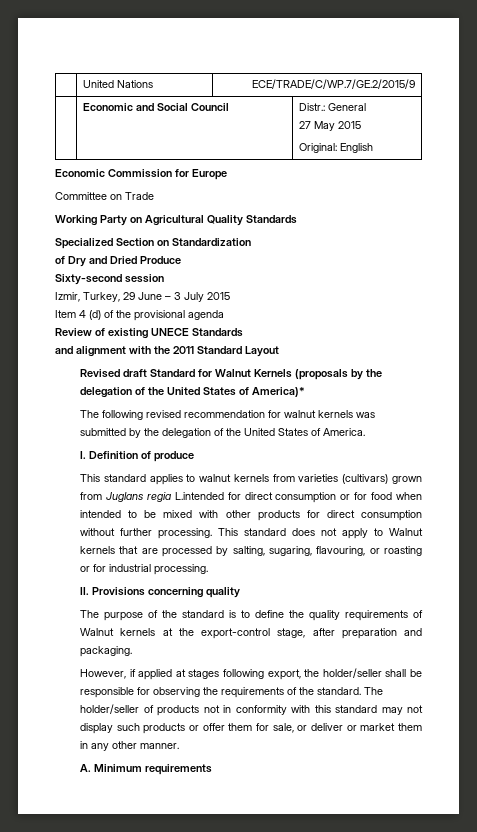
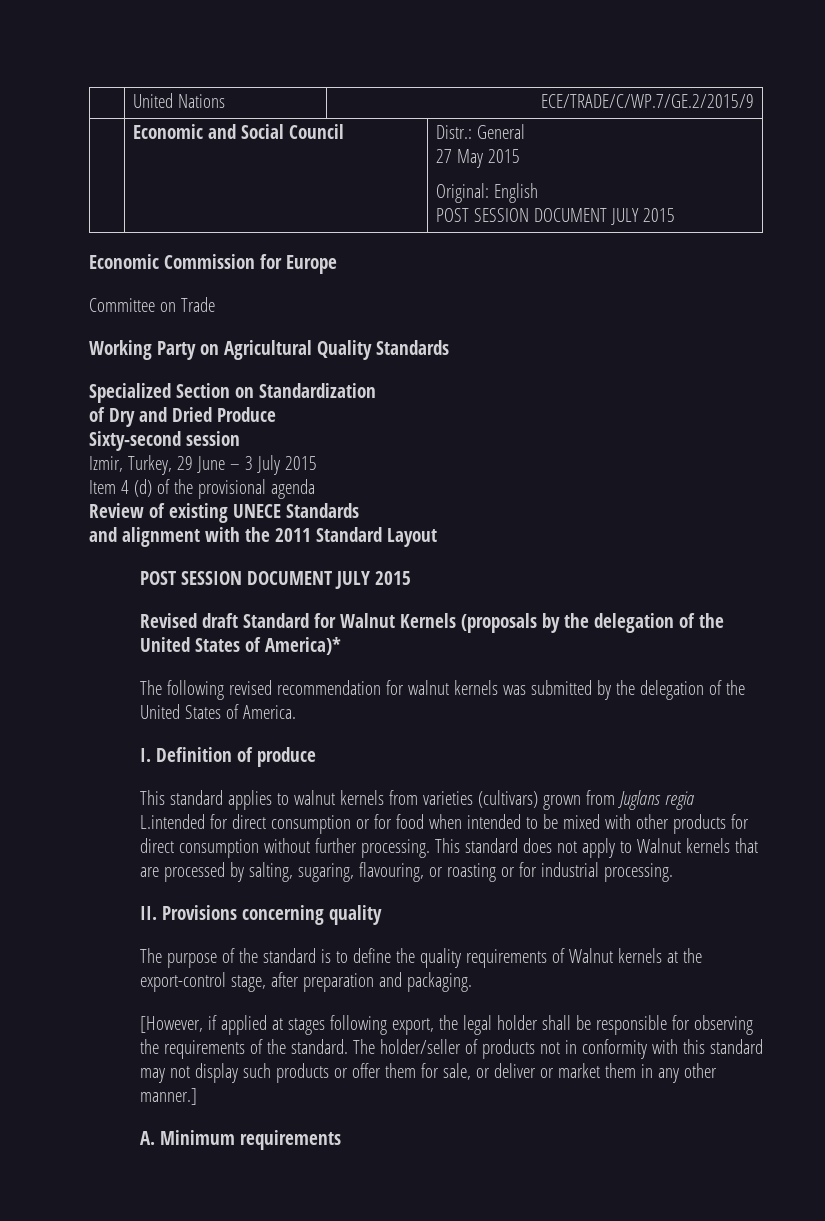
(373, 148) none -> [436,208,676,225] // POST SESSION DOCUMENT JULY 2015
(279, 351) none -> [139,571,411,589] // POST SESSION DOCUMENT JULY 2015
[80,669,127,679] However, -> [139,1016,203,1033] [However,
[322,668,382,678] holder/seller -> [462,1015,538,1035] legal holder
[140,743,180,749] manner. -> [139,1088,197,1105] manner.]

